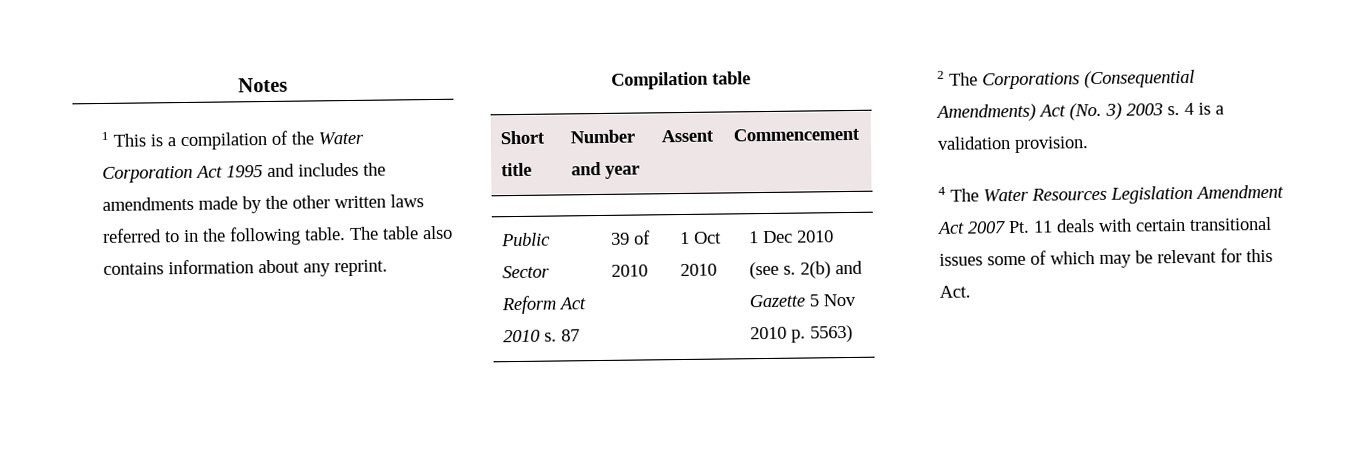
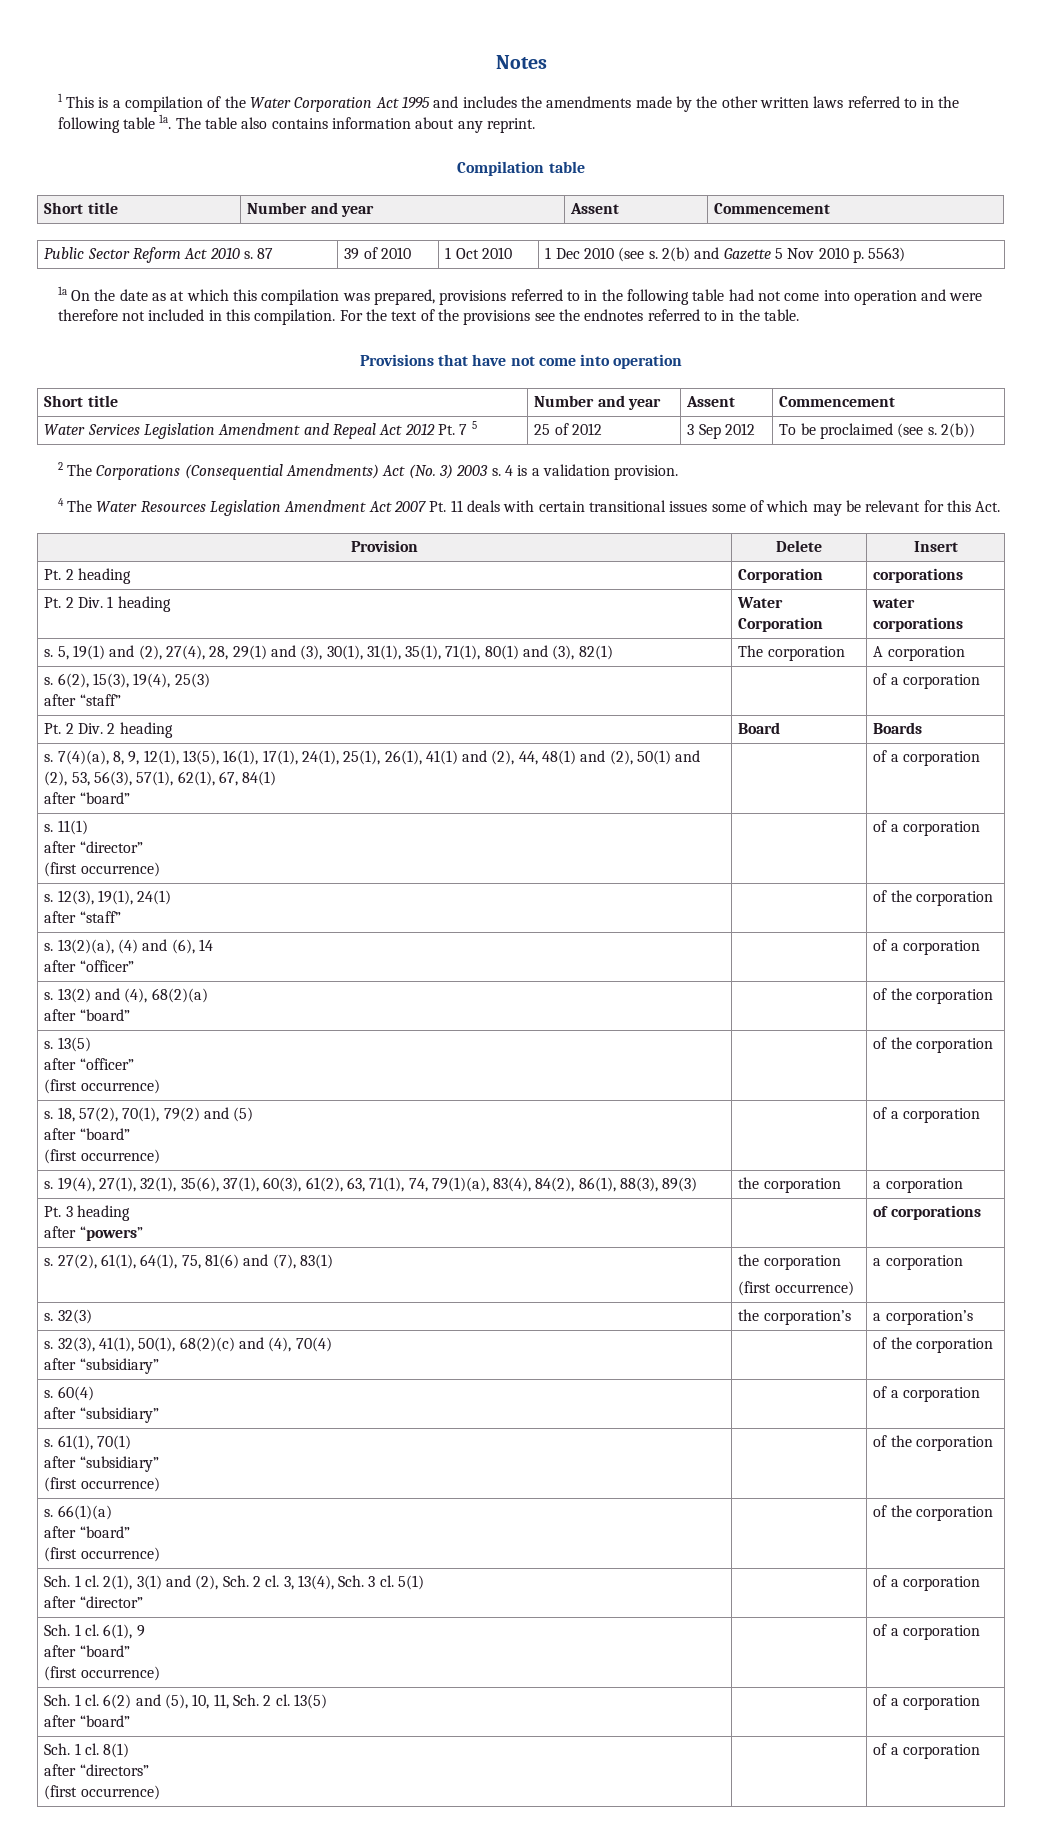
[304,227,347,241] table. -> [123,114,172,129] table 1a.
(854, 333) none -> [57,286,983,305] [57,309,799,325] [359,354,683,369] [44,395,118,407] [534,395,661,410] [686,396,736,407] [779,396,896,407] [44,421,477,439] [534,423,602,435] [687,423,755,439] [779,423,975,439] // 1a On the date as at which this compilation was prepared, provisions referred to in the following table had not come into operation and were therefore not included in this compilation. For the text of the provisions see the endnotes referred to in the table. // Provisions that have not come into operation // Short title | Number and year | Assent | Commencement // Water Services Legislation Amendment and Repeal Act 2012 Pt. 7 5 | 25 of 2012 | 3 Sep 2012 | To be proclaimed (see s. 2(b))
(972, 291) none -> [351,540,418,552] [776,540,822,552] [913,541,958,552] [44,568,131,584] [738,568,824,583] [873,568,964,583] [44,596,171,612] [737,597,784,608] [738,617,824,632] [872,598,916,608] [873,617,964,632] [44,645,613,660] [738,645,845,661] [873,646,965,661] [44,673,210,688] [44,694,121,706] [873,673,980,689] [44,722,173,738] [738,722,781,734] [873,722,923,734] [44,750,701,765] [44,771,277,786] [44,792,130,804] [873,750,980,766] [44,820,88,835] [44,841,143,853] [44,862,160,877] [873,820,980,836] [44,890,172,905] [44,911,121,923] [873,890,993,906] [44,939,213,954] [44,960,134,972] [873,939,980,955] [44,988,208,1003] [44,1009,130,1021] [873,988,993,1004] [44,1037,91,1052] [44,1058,134,1070] [44,1079,160,1094] [873,1037,993,1053] [44,1107,254,1122] [44,1128,130,1140] [44,1149,160,1164] [873,1107,980,1123] [44,1177,698,1192] [738,1177,841,1193] [873,1178,963,1193] [44,1205,130,1221] [44,1226,143,1241] [873,1205,981,1220] [44,1254,333,1269] [738,1254,841,1270] [738,1281,854,1296] [873,1255,963,1270] [44,1309,92,1324] [738,1309,851,1325] [873,1310,973,1325] [44,1337,332,1352] [44,1358,159,1374] [873,1337,993,1353] [44,1386,94,1401] [44,1407,159,1423] [873,1386,980,1402] [44,1435,131,1450] [44,1456,159,1472] [44,1477,160,1492] [873,1435,993,1451] [44,1505,112,1520] [44,1526,130,1538] [44,1547,160,1562] [873,1505,993,1521] [44,1575,425,1590] [44,1596,143,1608] [873,1575,980,1591] [44,1624,145,1639] [44,1645,130,1657] [44,1666,160,1681] [873,1624,980,1640] [44,1694,327,1709] [44,1715,130,1727] [873,1694,980,1710] [44,1743,130,1758] [44,1764,149,1776] [44,1785,160,1800] [873,1743,980,1759] // Provision | Delete | Insert // Pt. 2 heading | Corporation | corporations // Pt. 2 Div. 1 heading | Water Corporation | water corporations // s. 5, 19(1) and (2), 27(4), 28, 29(1) and (3), 30(1), 31(1), 35(1), 71(1), 80(1) and (3), 82(1) | The corporation | A corporation // s. 6(2), 15(3), 19(4), 25(3) // after “staff” | | of a corporation // Pt. 2 Div. 2 heading | Board | Boards // s. 7(4)(a), 8, 9, 12(1), 13(5), 16(1), 17(1), 24(1), 25(1), 26(1), 41(1) and (2), 44, 48(1) and (2), 50(1) and (2), 53, 56(3), 57(1), 62(1), 67, 84(1) // after “board” | | of a corporation // s. 11(1) // after “director” // (first occurrence) | | of a corporation // s. 12(3), 19(1), 24(1) // after “staff” | | of the corporation // s. 13(2)(a), (4) and (6), 14 // after “officer” | | of a corporation // s. 13(2) and (4), 68(2)(a) // after “board” | | of the corporation // s. 13(5) // after “officer” // (first occurrence) | | of the corporation // s. 18, 57(2), 70(1), 79(2) and (5) // after “board” // (first occurrence) | | of a corporation // s. 19(4), 27(1), 32(1), 35(6), 37(1), 60(3), 61(2), 63, 71(1), 74, 79(1)(a), 83(4), 84(2), 86(1), 88(3), 89(3) | the corporation | a corporation // Pt. 3 heading // after “powers” | | of corporations // s. 27(2), 61(1), 64(1), 75, 81(6) and (7), 83(1) | the corporation // (first occurrence) | a corporation // s. 32(3) | the corporation’s | a corporation’s // s. 32(3), 41(1), 50(1), 68(2)(c) and (4), 70(4) // after “subsidiary” | | of the corporation // s. 60(4) // after “subsidiary” | | of a corporation // s. 61(1), 70(1) // after “subsidiary” // (first occurrence) | | of the corporation // s. 66(1)(a) // after “board” // (first occurrence) | | of the corporation // Sch. 1 cl. 2(1), 3(1) and (2), Sch. 2 cl. 3, 13(4), Sch. 3 cl. 5(1) // after “director” | | of a corporation // Sch. 1 cl. 6(1), 9 // after “board” // (first occurrence) | | of a corporation // Sch. 1 cl. 6(2) and (5), 10, 11, Sch. 2 cl. 13(5) // after “board” | | of a corporation // Sch. 1 cl. 8(1) // after “directors” // (first occurrence) | | of a corporation

